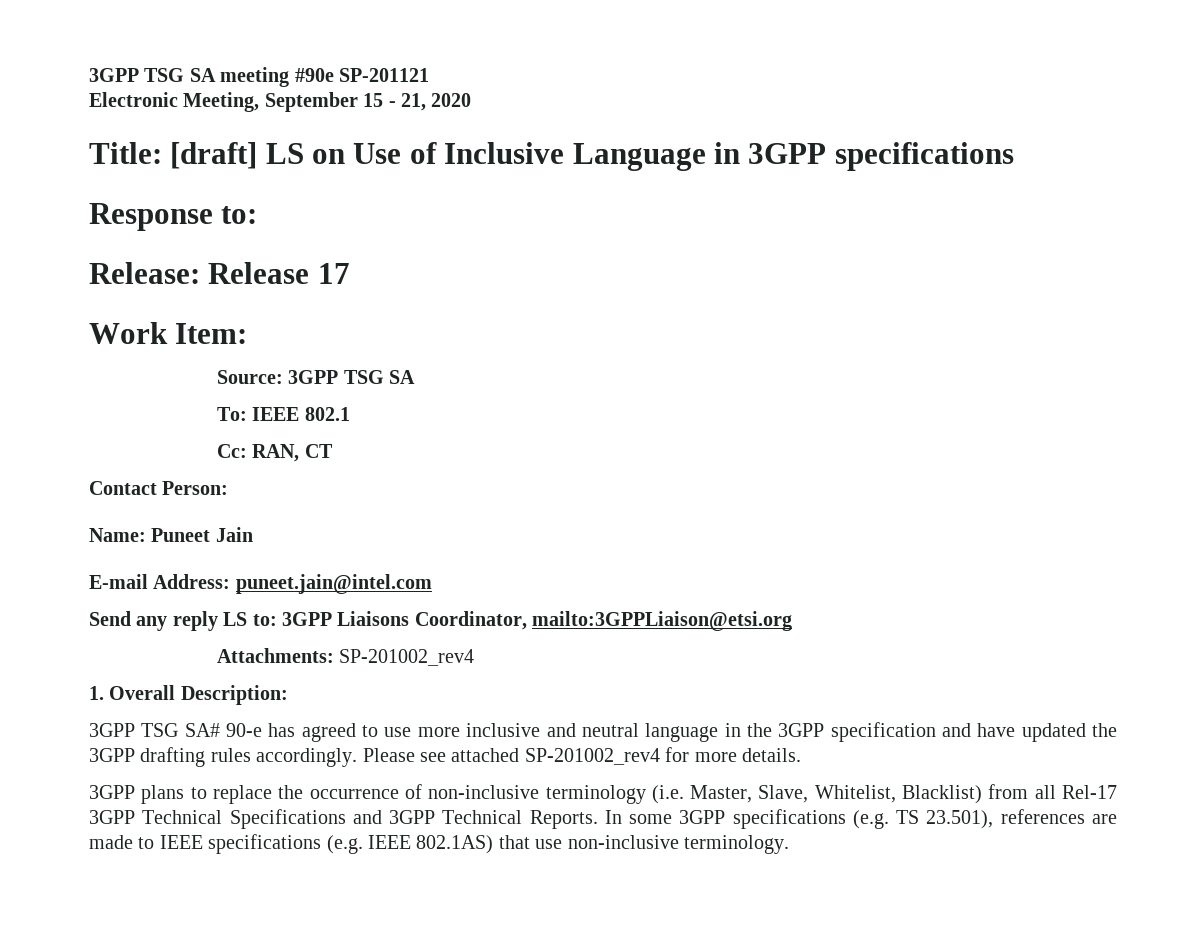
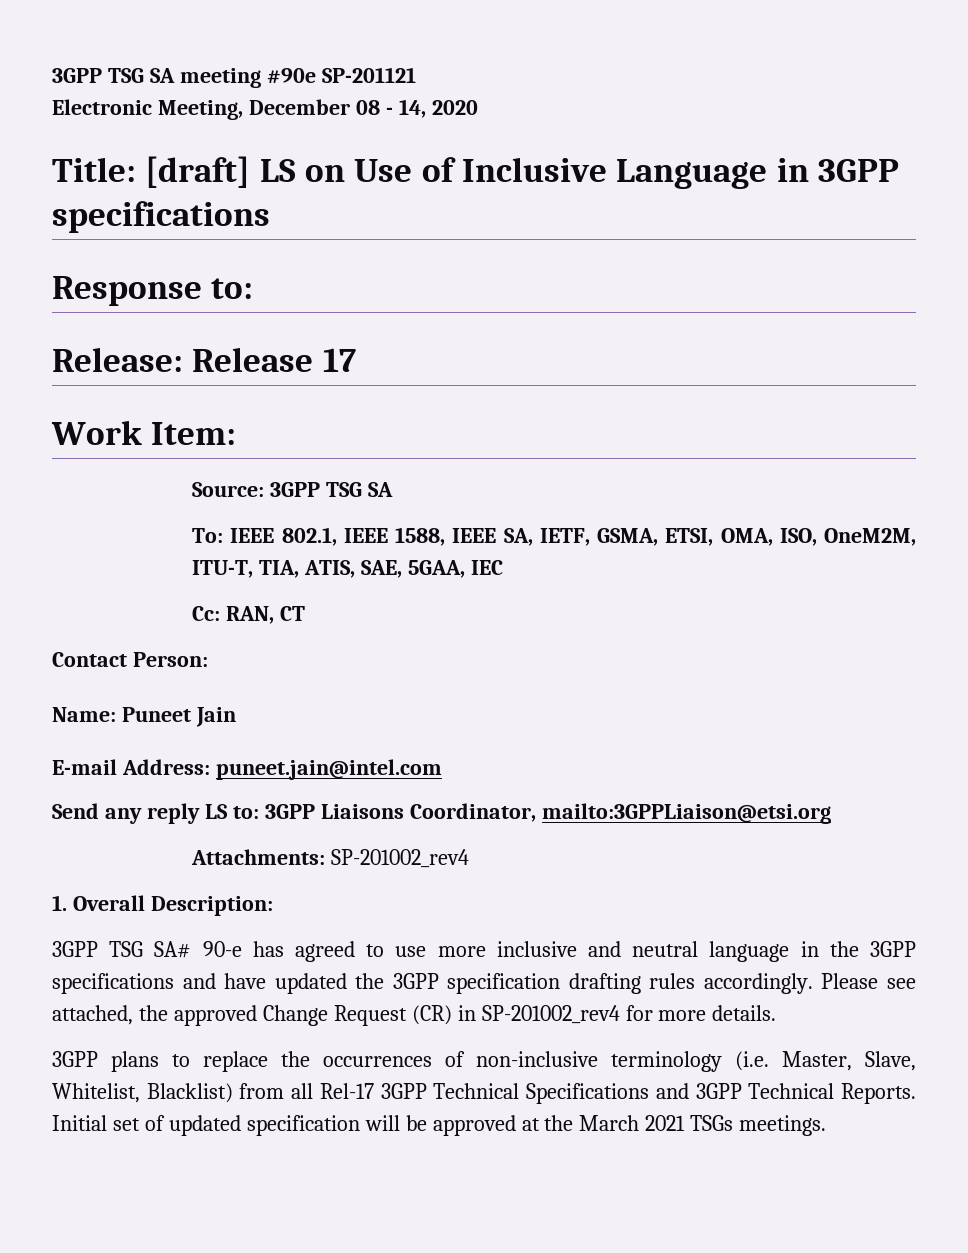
[264,92,426,112] September 15 - 21, -> [248,99,426,118] December 08 - 14,
[304,407,350,421] 802.1 -> [281,527,917,546] [192,560,503,578] 802.1, IEEE 1588, IEEE SA, IETF, GSMA, ETSI, OMA, ISO, OneM2M, ITU-T, TIA, ATIS, SAE, 5GAA, IEC
[830,722,936,742] specification -> [52,973,174,994] specifications
(135, 755) none -> [447,973,561,994] specification
[451,748,520,762] attached -> [52,1005,476,1026] attached, the approved Change Request (CR) in
[309,789,399,799] occurrence -> [323,1056,432,1067] occurrences
[604,809,1117,829] [89,834,789,854] In some 3GPP specifications (e.g. TS 23.501), references are made to IEEE specifications (e.g. IEEE 802.1AS) that use non-inclusive terminology. -> [52,1115,827,1136] Initial set of updated specification will be approved at the March 2021 TSGs meetings.

